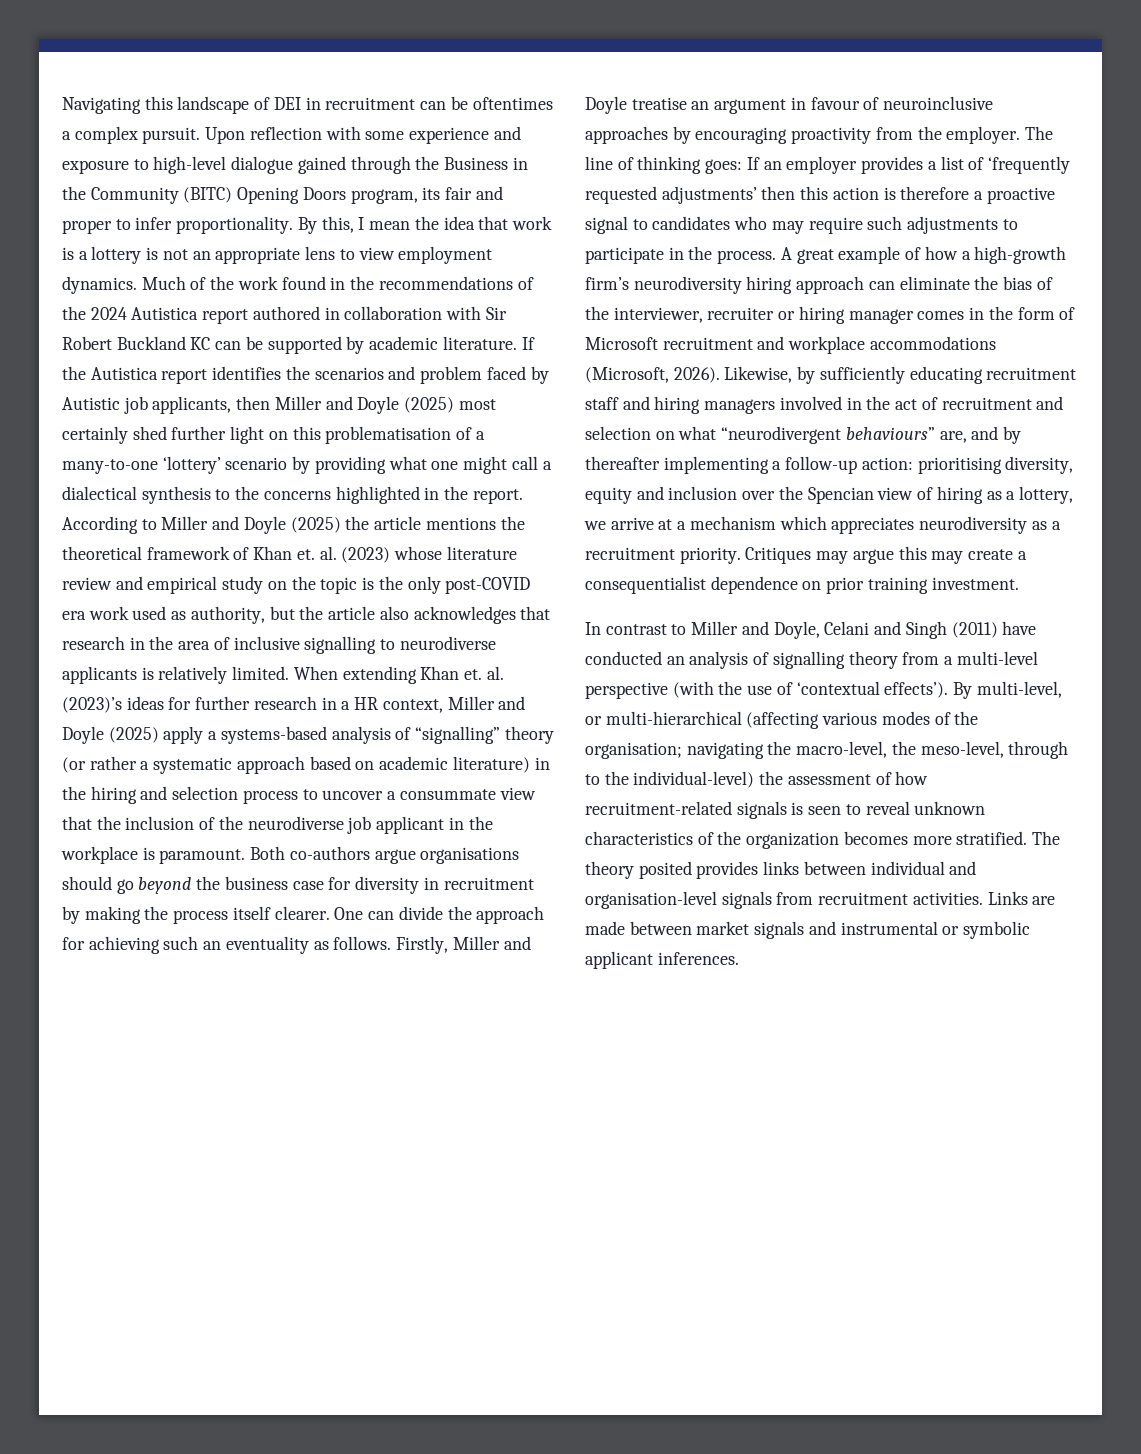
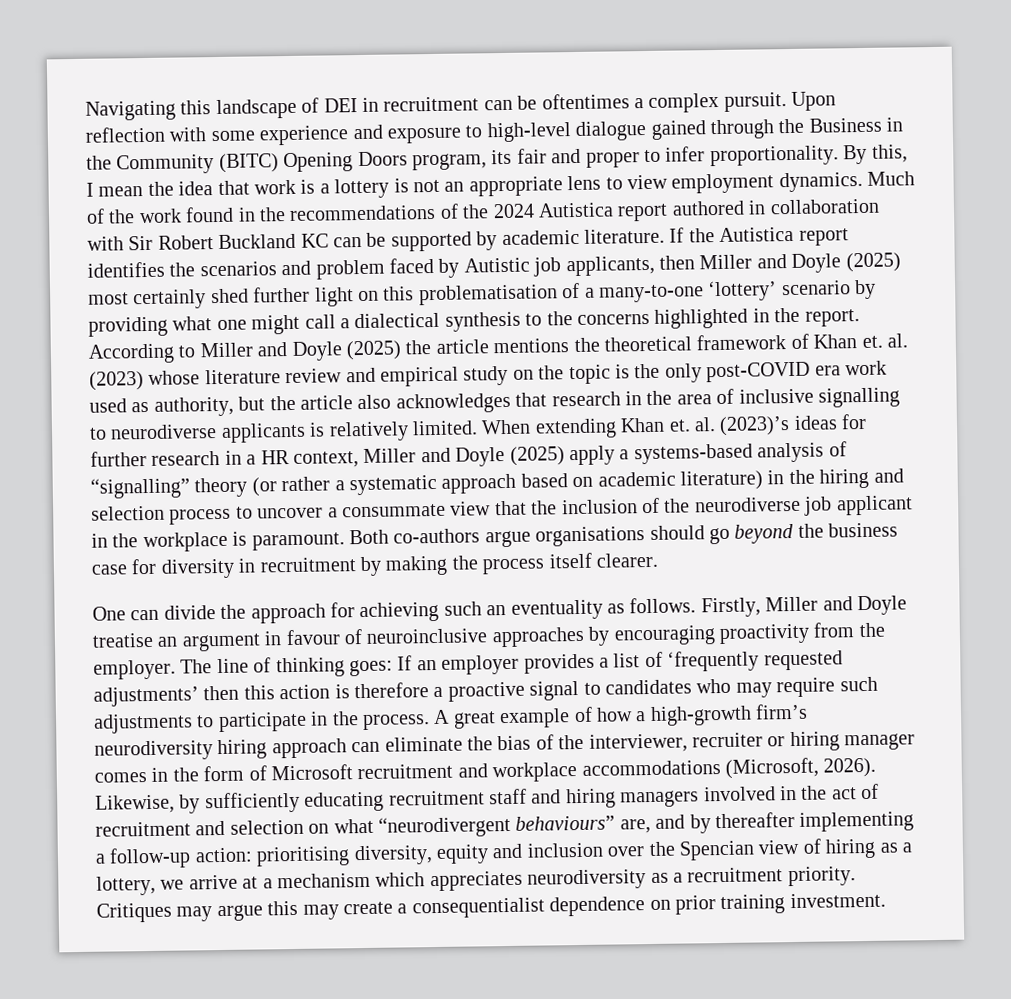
(330, 913) none -> (658, 560) //
[585,621,1037,639] [585,651,1038,669] [585,681,1062,699] [585,711,979,729] [585,741,1069,759] [585,771,929,788] [585,801,986,819] [585,831,1061,849] [585,861,977,879] [585,891,1056,909] [585,921,1031,939] [585,951,739,969] // In contrast to Miller and Doyle, Celani and Singh (2011) have conducted an analysis of signalling theory from a multi-level perspective (with the use of ‘contextual effects’). By multi-level, or multi-hierarchical (affecting various modes of the organisation; navigating the macro-level, the meso-level, through to the individual-level) the assessment of how recruitment-related signals is seen to reveal unknown characteristics of the organization becomes more stratified. The theory posited provides links between individual and organisation-level signals from recruitment activities. Links are made between market signals and instrumental or symbolic applicant inferences. -> (886, 900) none

